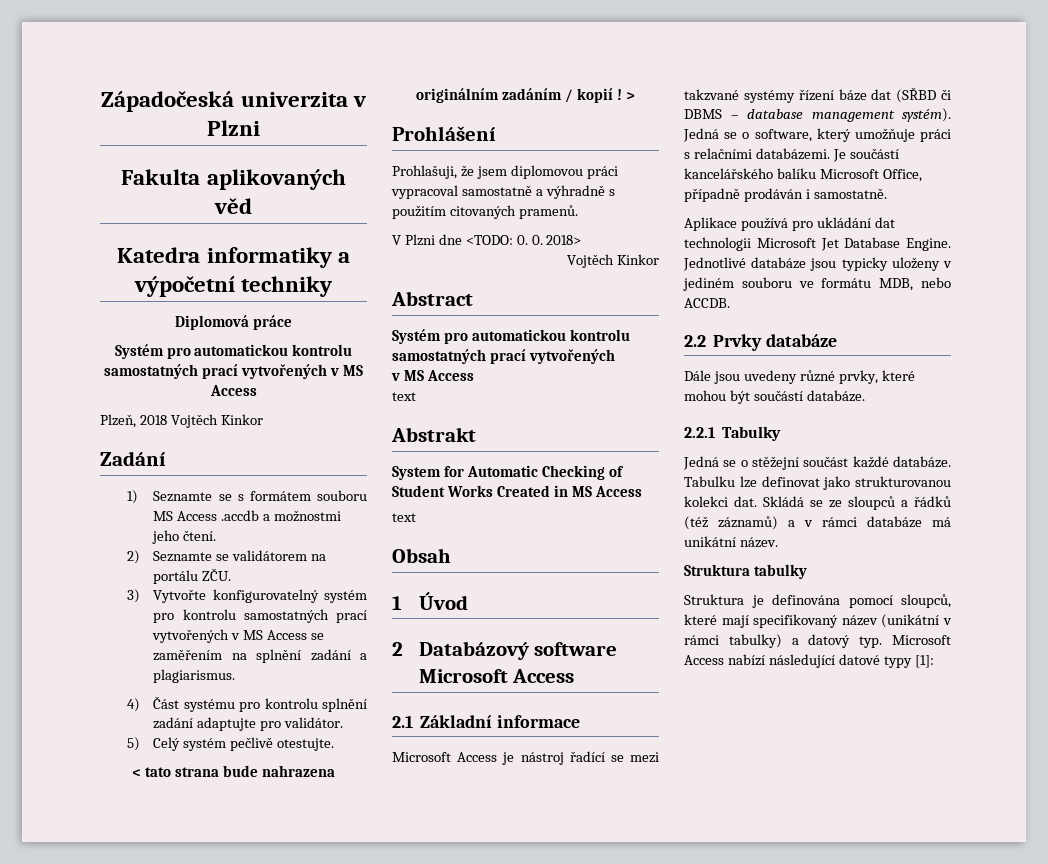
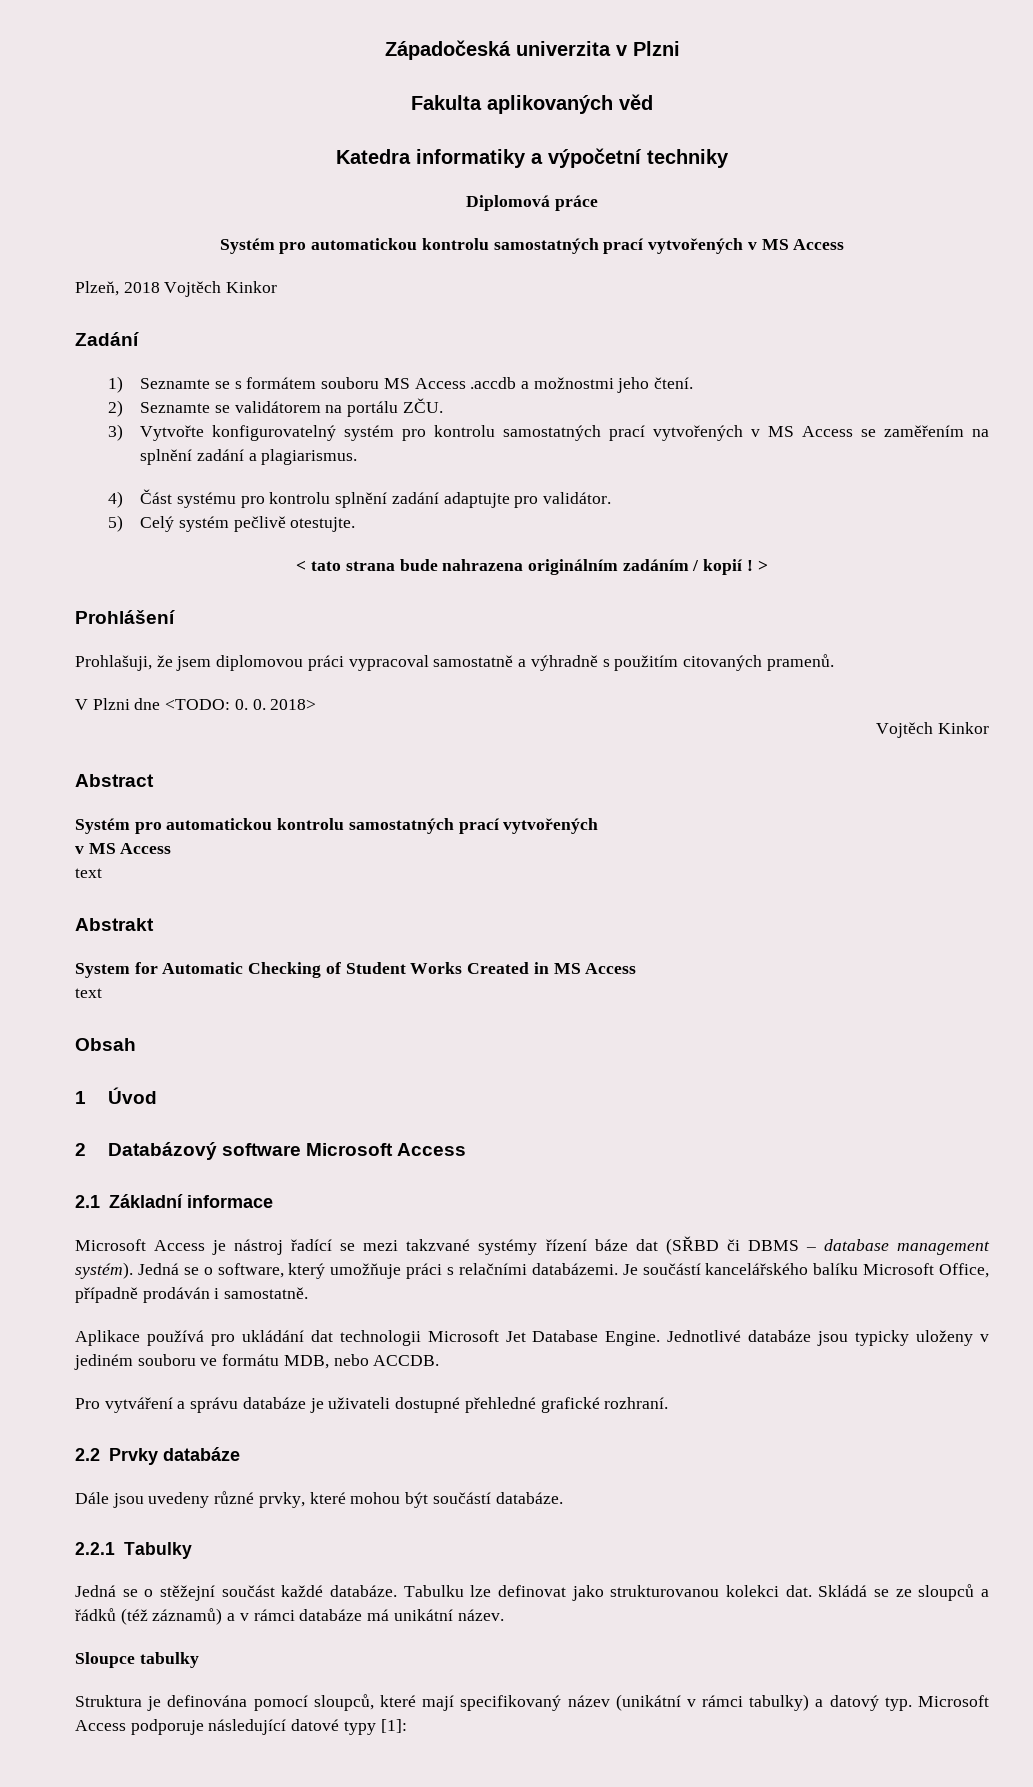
(730, 303) none -> [75,1397,669,1413] // Pro vytváření a správu databáze je uživateli dostupné přehledné grafické rozhraní.
[684,564,750,576] Struktura -> [75,1652,135,1668] Sloupce
[727,654,765,666] nabízí -> [130,1719,204,1735] podporuje

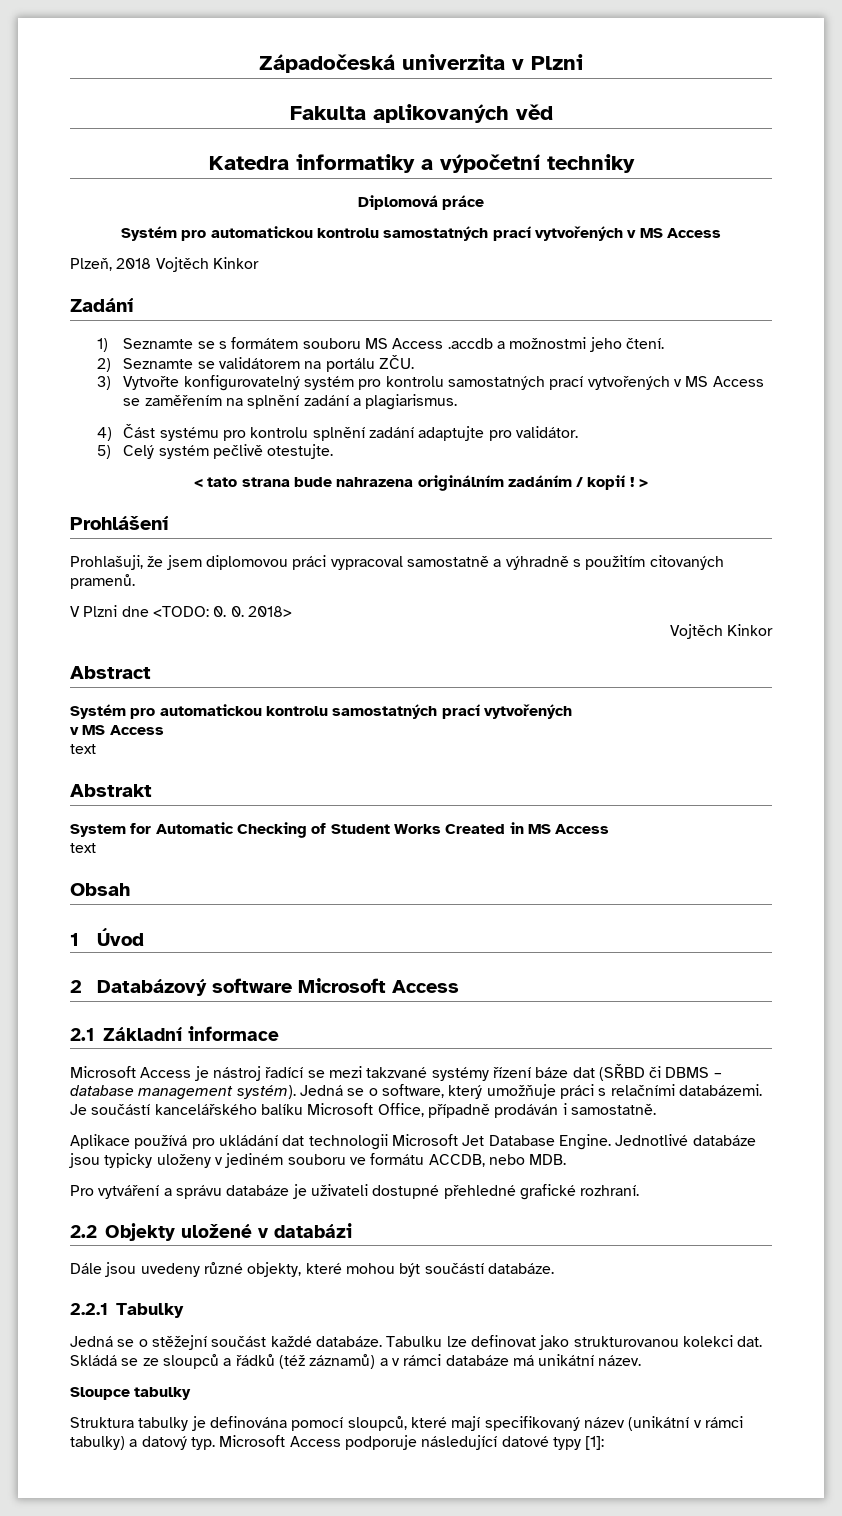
[283,1354,440,1369] MDB, nebo ACCDB. -> [428,1154,567,1167] ACCDB, nebo MDB.
[108,1447,240,1465] Prvky databáze -> [105,1223,352,1241] Objekty uložené v databázi
[258,1492,305,1508] prvky, -> [247,1262,302,1277] objekty,
(142, 1701) none -> [138,1417,189,1431] tabulky

